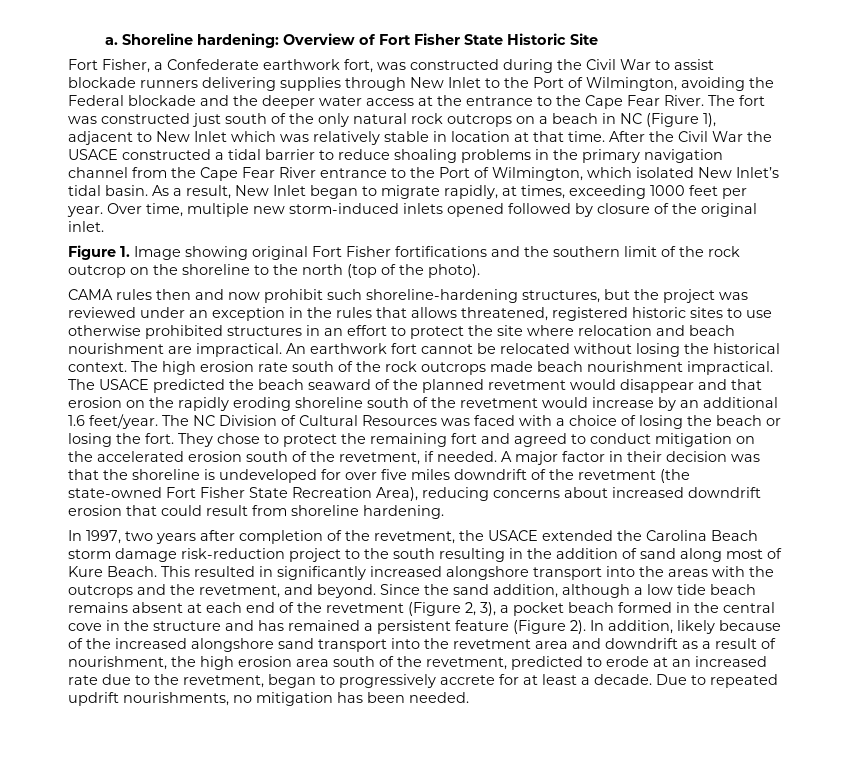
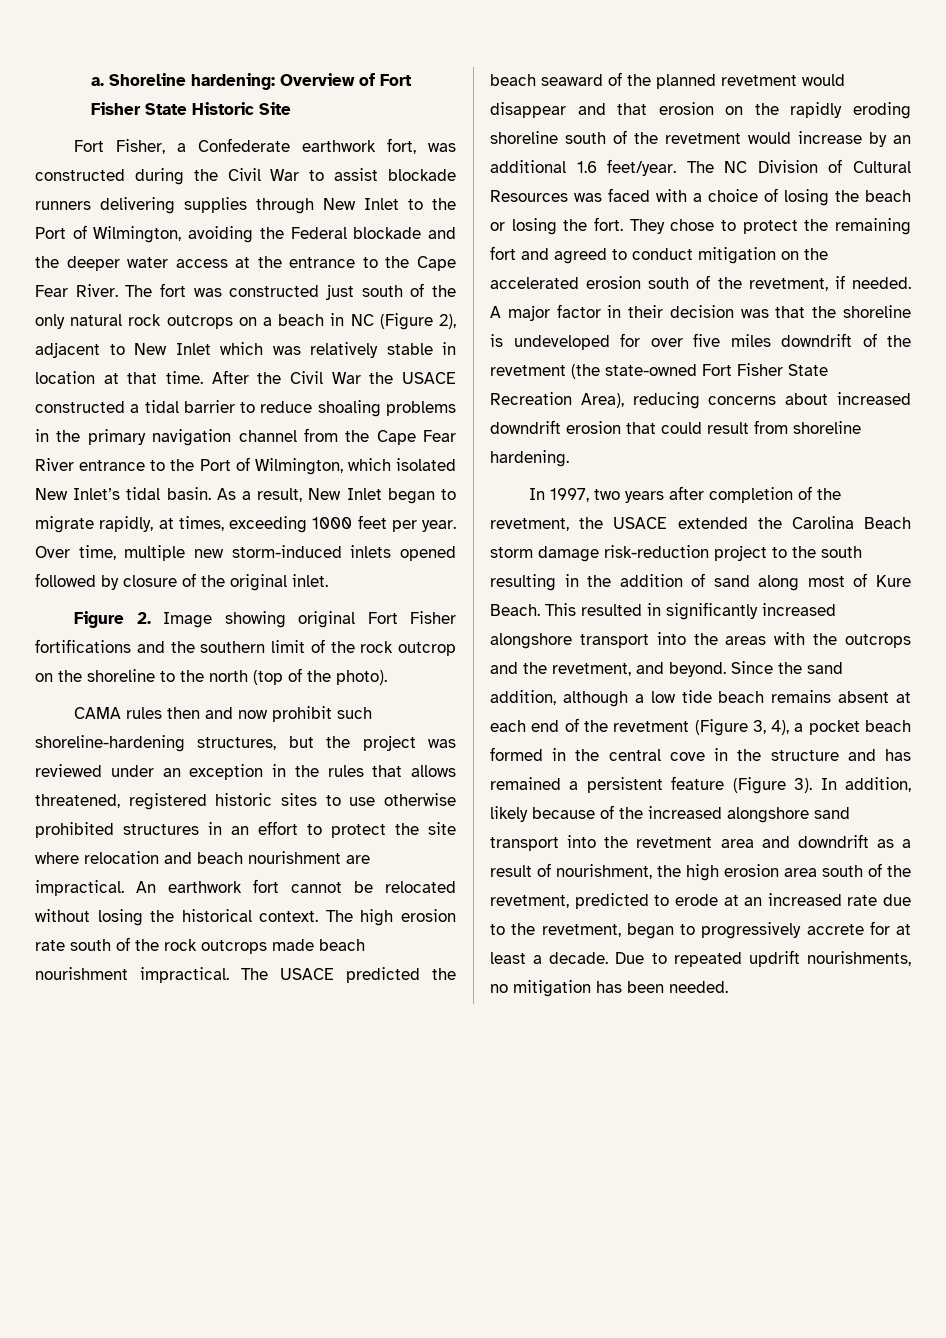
[703,113,716,127] 1), -> [438,314,456,329] 2),
[120,246,130,257] 1. -> [136,612,151,624] 2.
[465,602,496,616] 2, 3), -> [752,720,790,735] 3, 4),
[570,620,586,634] 2). -> [794,778,813,793] 3).

